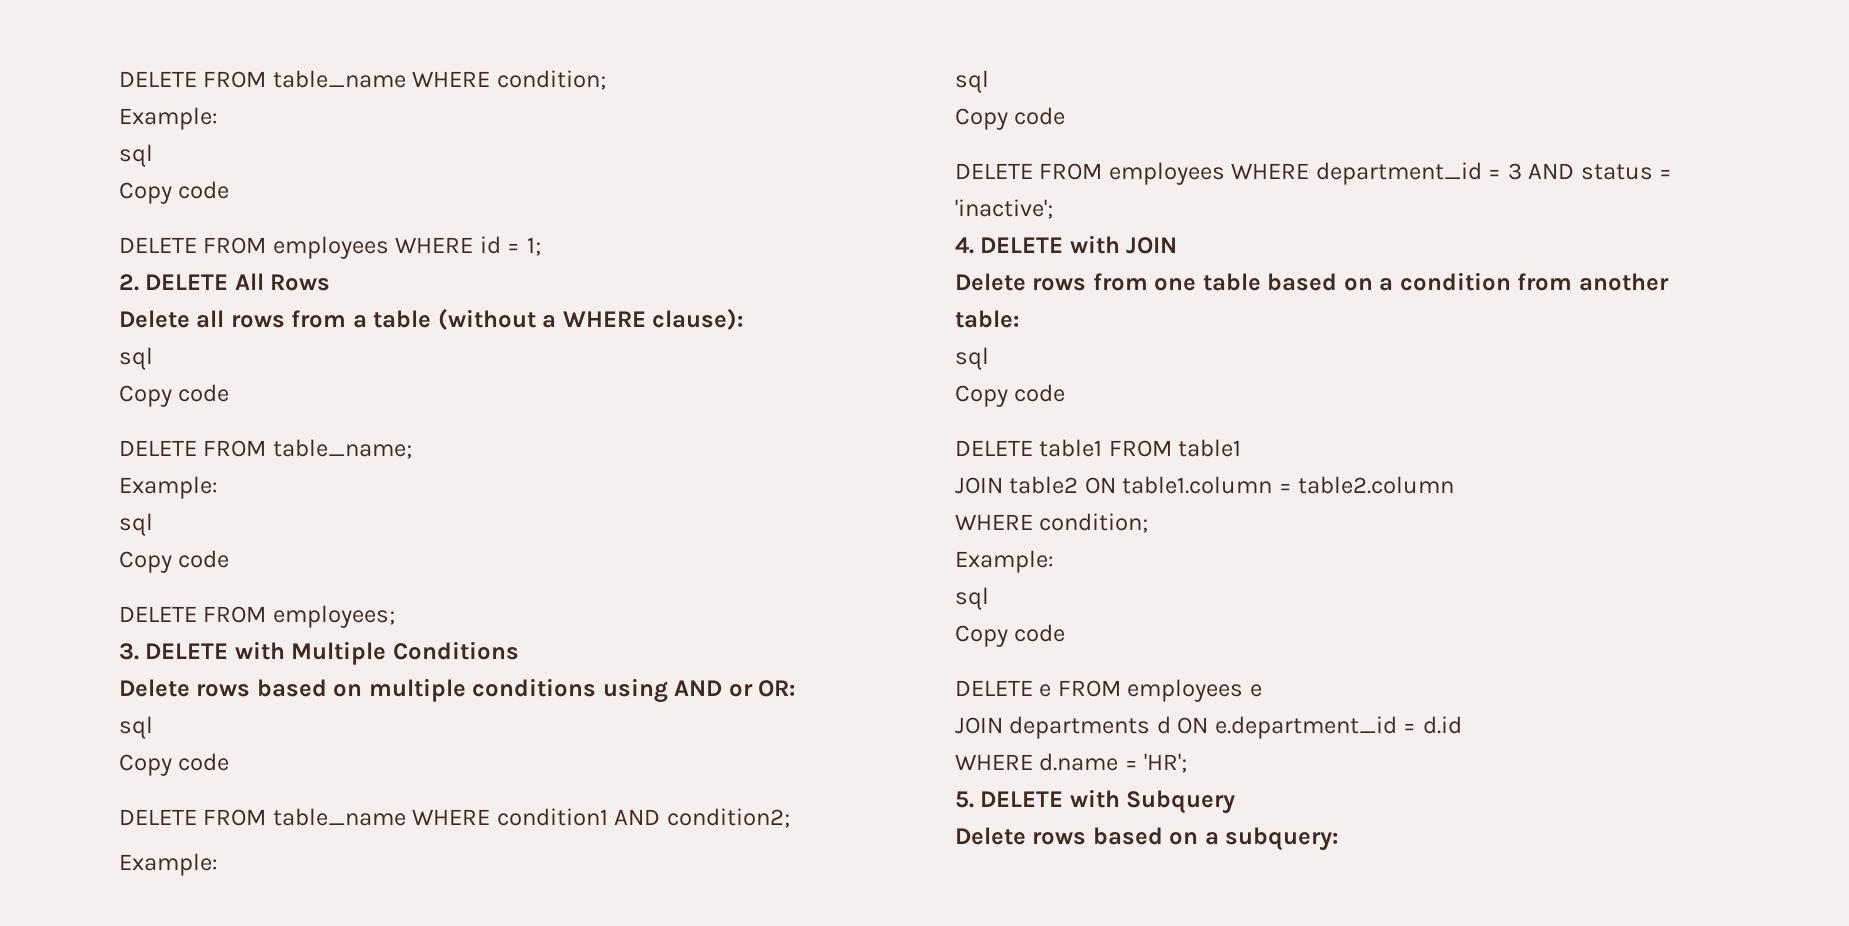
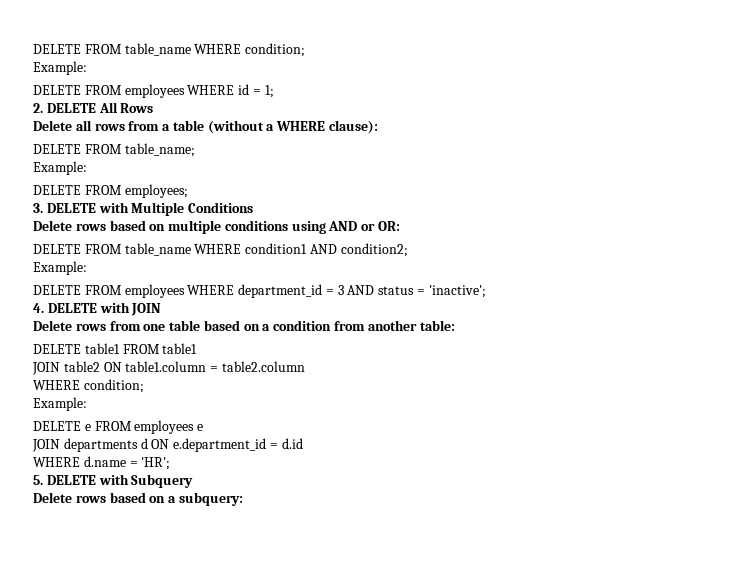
[119,144,153,167] [119,181,230,204] // sql // Copy code -> (87, 68) none
[119,347,153,370] [119,384,230,407] // sql // Copy code -> (379, 127) none
[119,513,153,536] [119,550,230,573] // sql // Copy code -> (87, 168) none
[119,716,153,739] [119,753,230,776] // sql // Copy code -> (401, 226) none
[955,70,989,93] [955,107,1066,130] // sql // Copy code -> (87, 268) none
[955,347,989,370] [955,384,1066,407] // sql // Copy code -> (455, 325) none
[955,587,989,610] [955,624,1066,647] // sql // Copy code -> (87, 404) none

